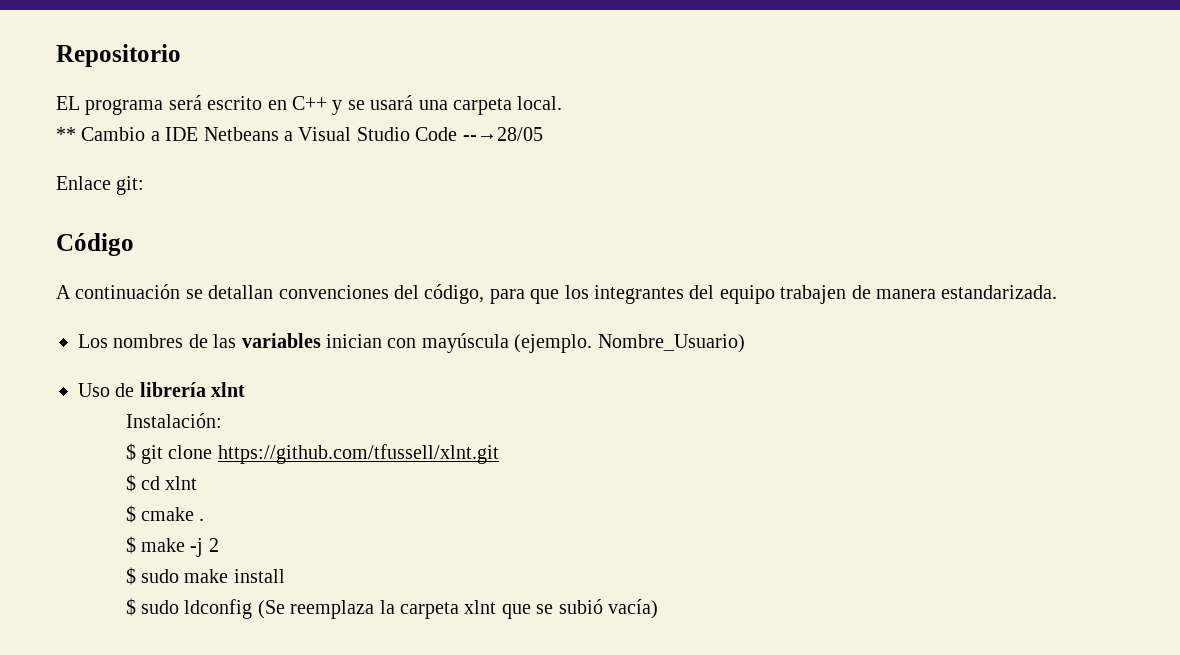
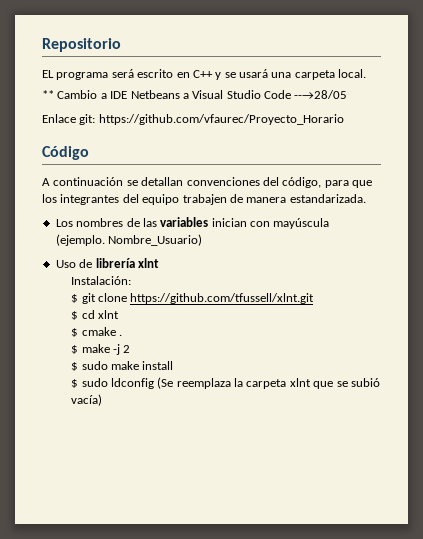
(145, 185) none -> [98,114,344,125] https://github.com/vfaurec/Proyecto_Horario

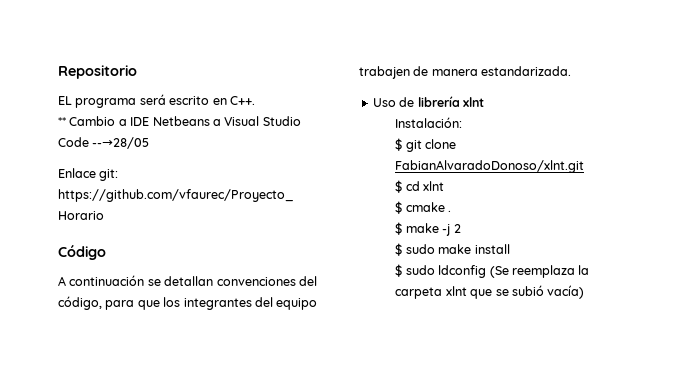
[192,69,367,80] C++ y se usará una carpeta local. -> [229,96,255,105] C++.
[55,217,330,229] [55,234,203,246] // Los nombres de las variables inician con mayúscula (ejemplo. Nombre_Usuario) -> (572, 71) none
[130,293,315,304] https://github.com/tfussell/xlnt.git -> [395,160,585,173] FabianAlvaradoDonoso/xlnt.git

